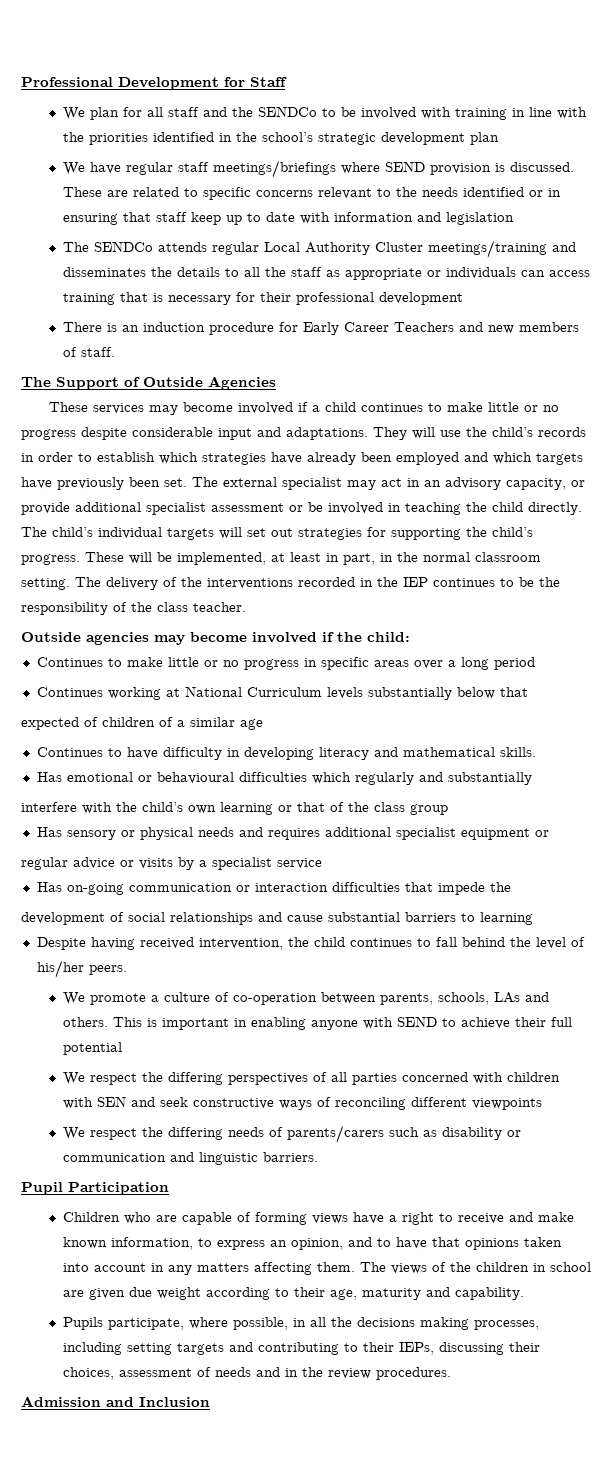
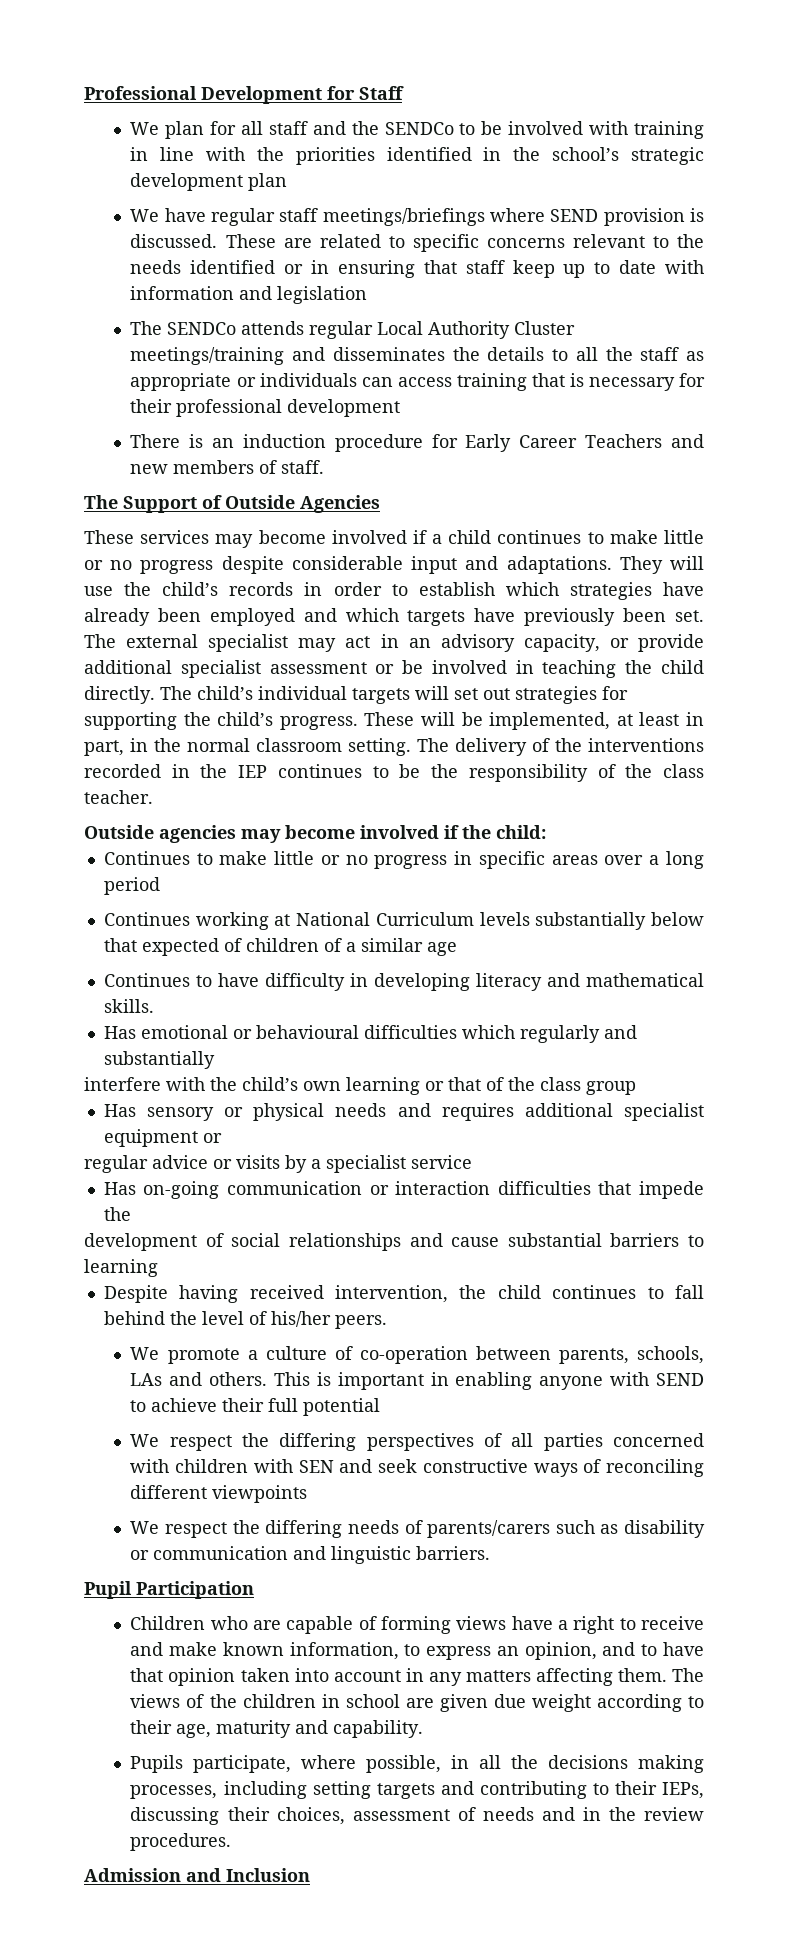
(528, 692) // -> (137, 945) none
[464,1238,519,1250] opinions -> [168,1668,236,1686] opinion

